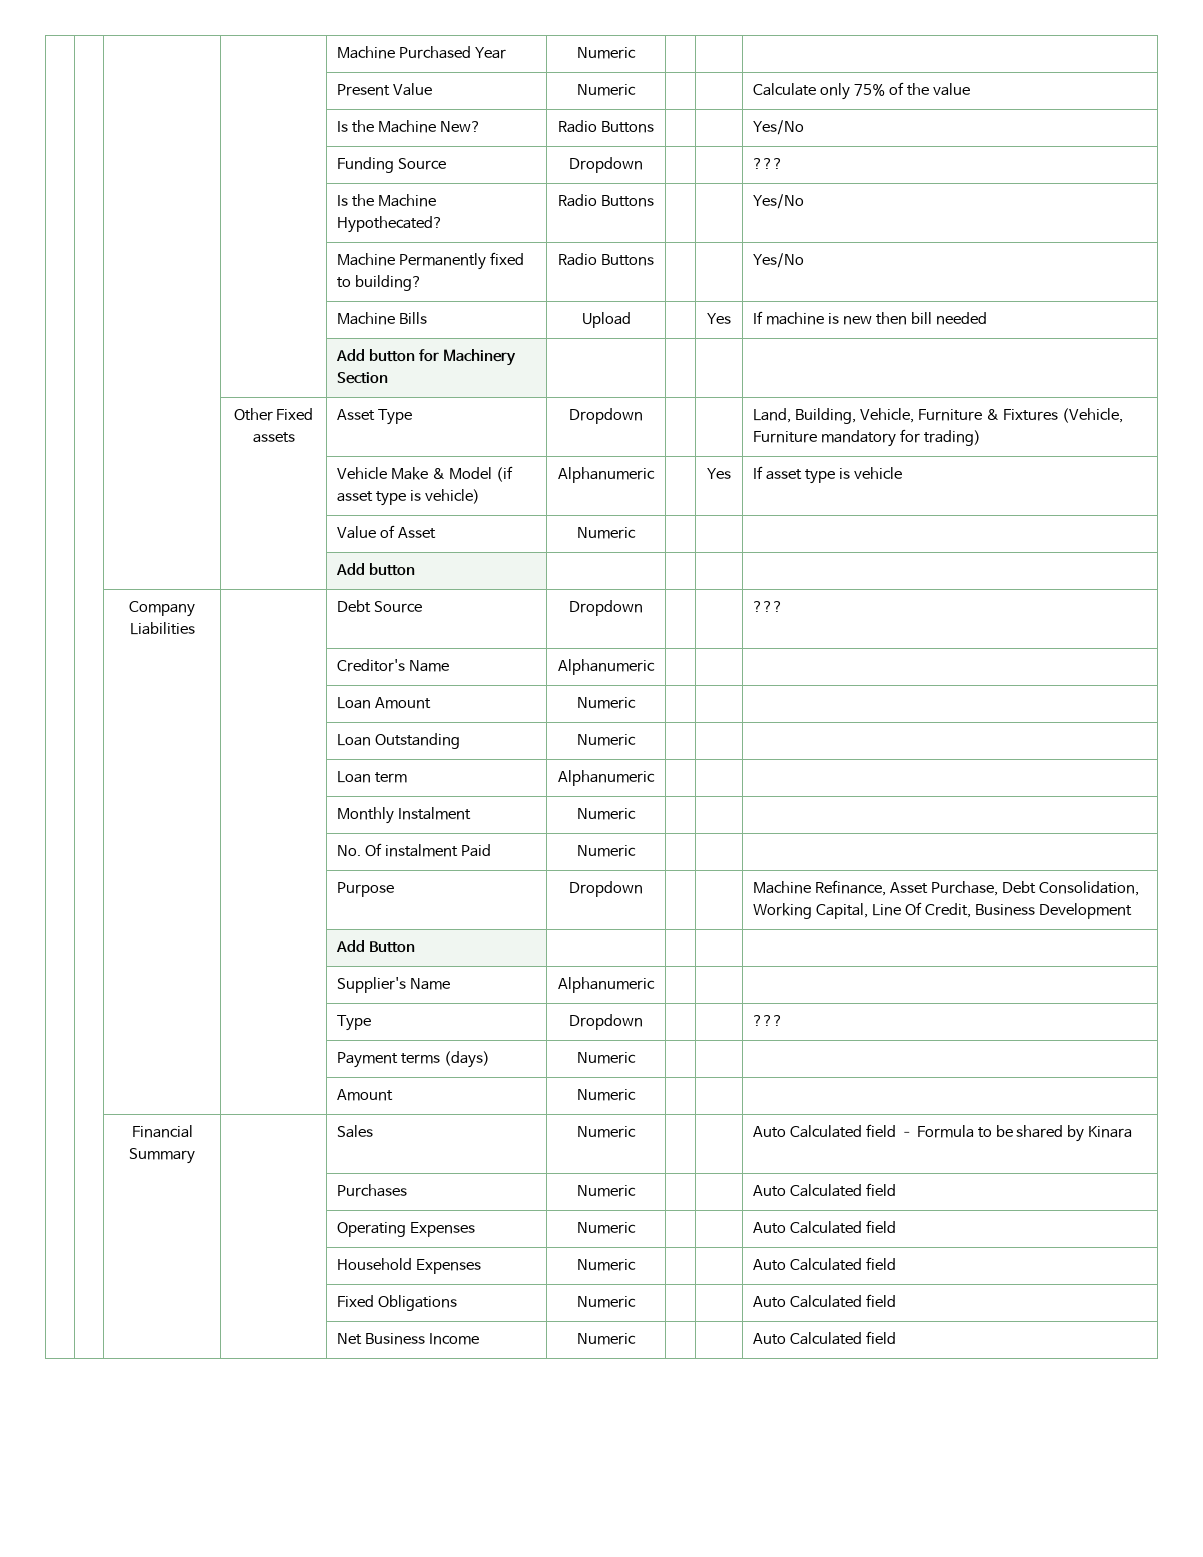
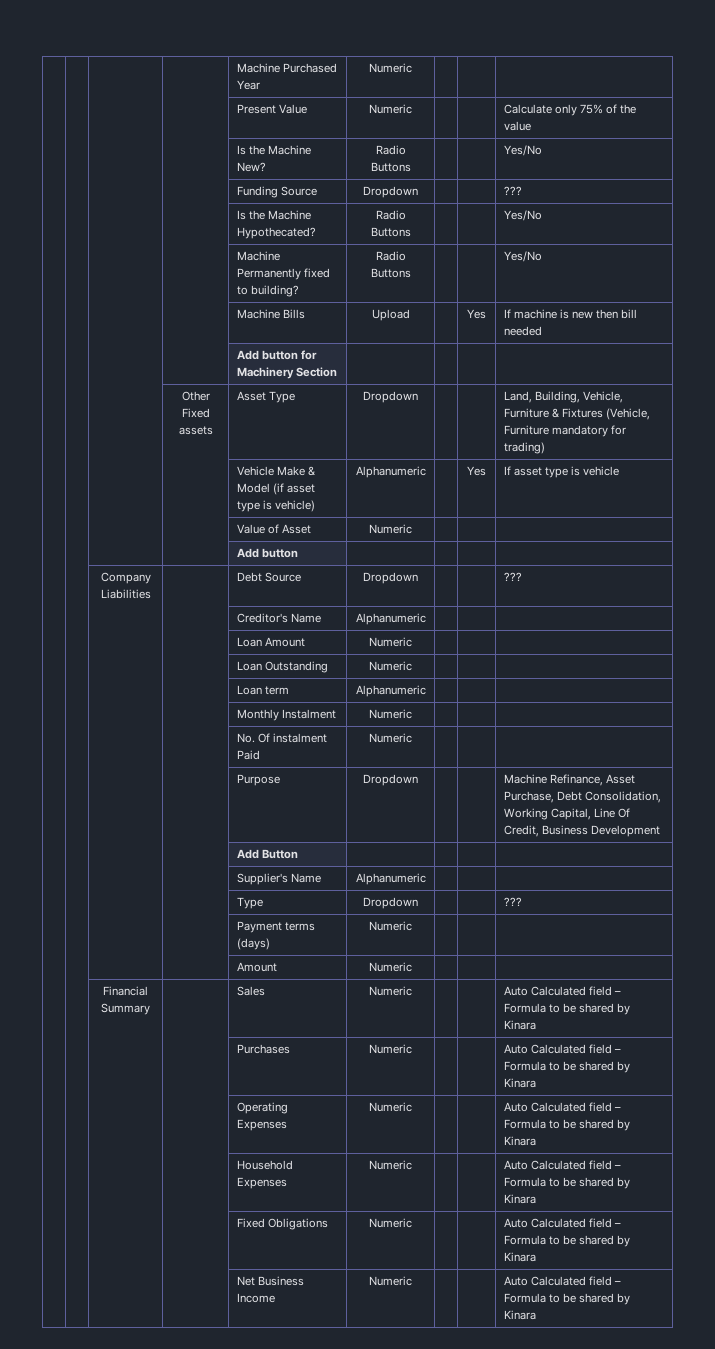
(896, 1189) none -> [613,1049,621,1053] [503,1061,631,1073] [503,1078,536,1088] – Formula to be shared by Kinara
(896, 1226) none -> [613,1107,621,1111] [503,1119,631,1131] [503,1136,536,1146] – Formula to be shared by Kinara
(896, 1263) none -> [613,1165,621,1169] [503,1177,631,1189] [503,1194,536,1204] – Formula to be shared by Kinara
(896, 1300) none -> [613,1223,621,1227] [503,1235,631,1247] [503,1252,536,1262] – Formula to be shared by Kinara
(896, 1337) none -> [613,1281,621,1285] [503,1293,631,1305] [503,1310,536,1320] – Formula to be shared by Kinara

